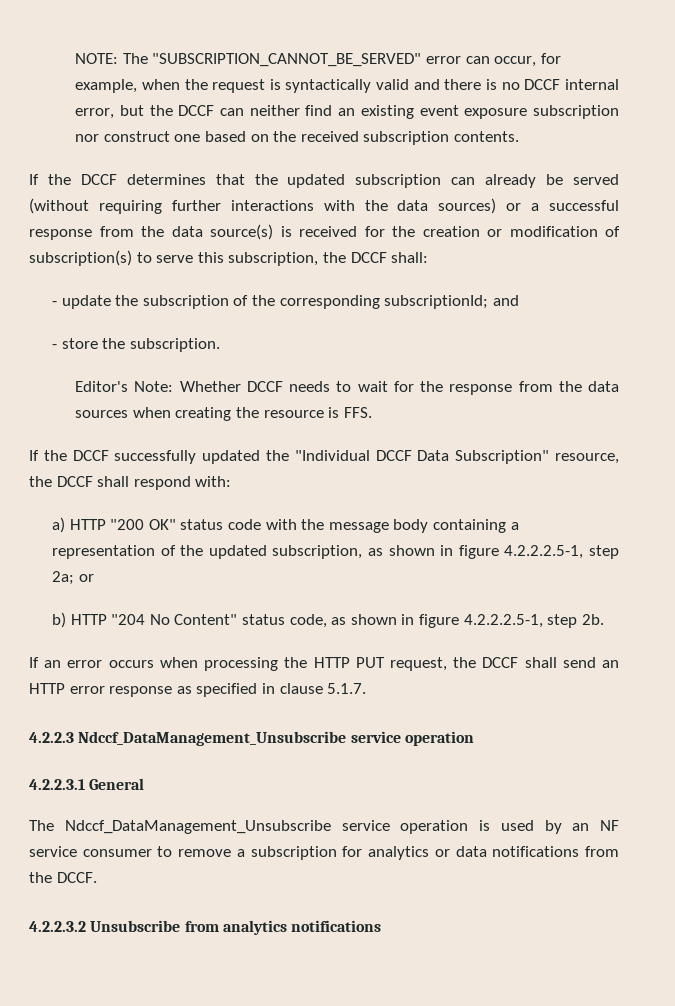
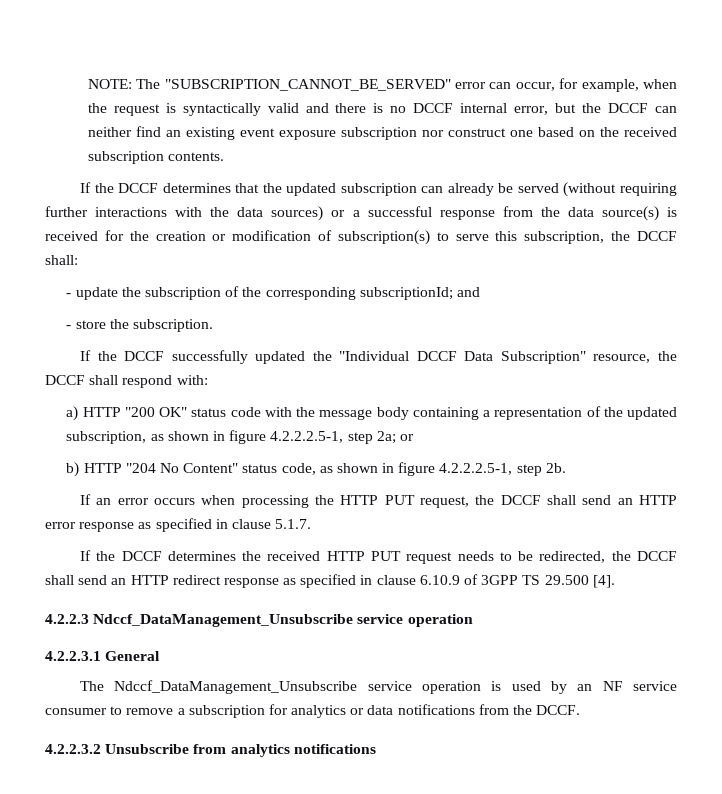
[75,381,619,395] [75,407,372,421] // Editor's Note: Whether DCCF needs to wait for the response from the data sources when creating the resource is FFS. -> (213, 325) none
(367, 688) none -> [80,550,677,564] [45,574,615,588] // If the DCCF determines the received HTTP PUT request needs to be redirected, the DCCF shall send an HTTP redirect response as specified in clause 6.10.9 of 3GPP TS 29.500 [4].

